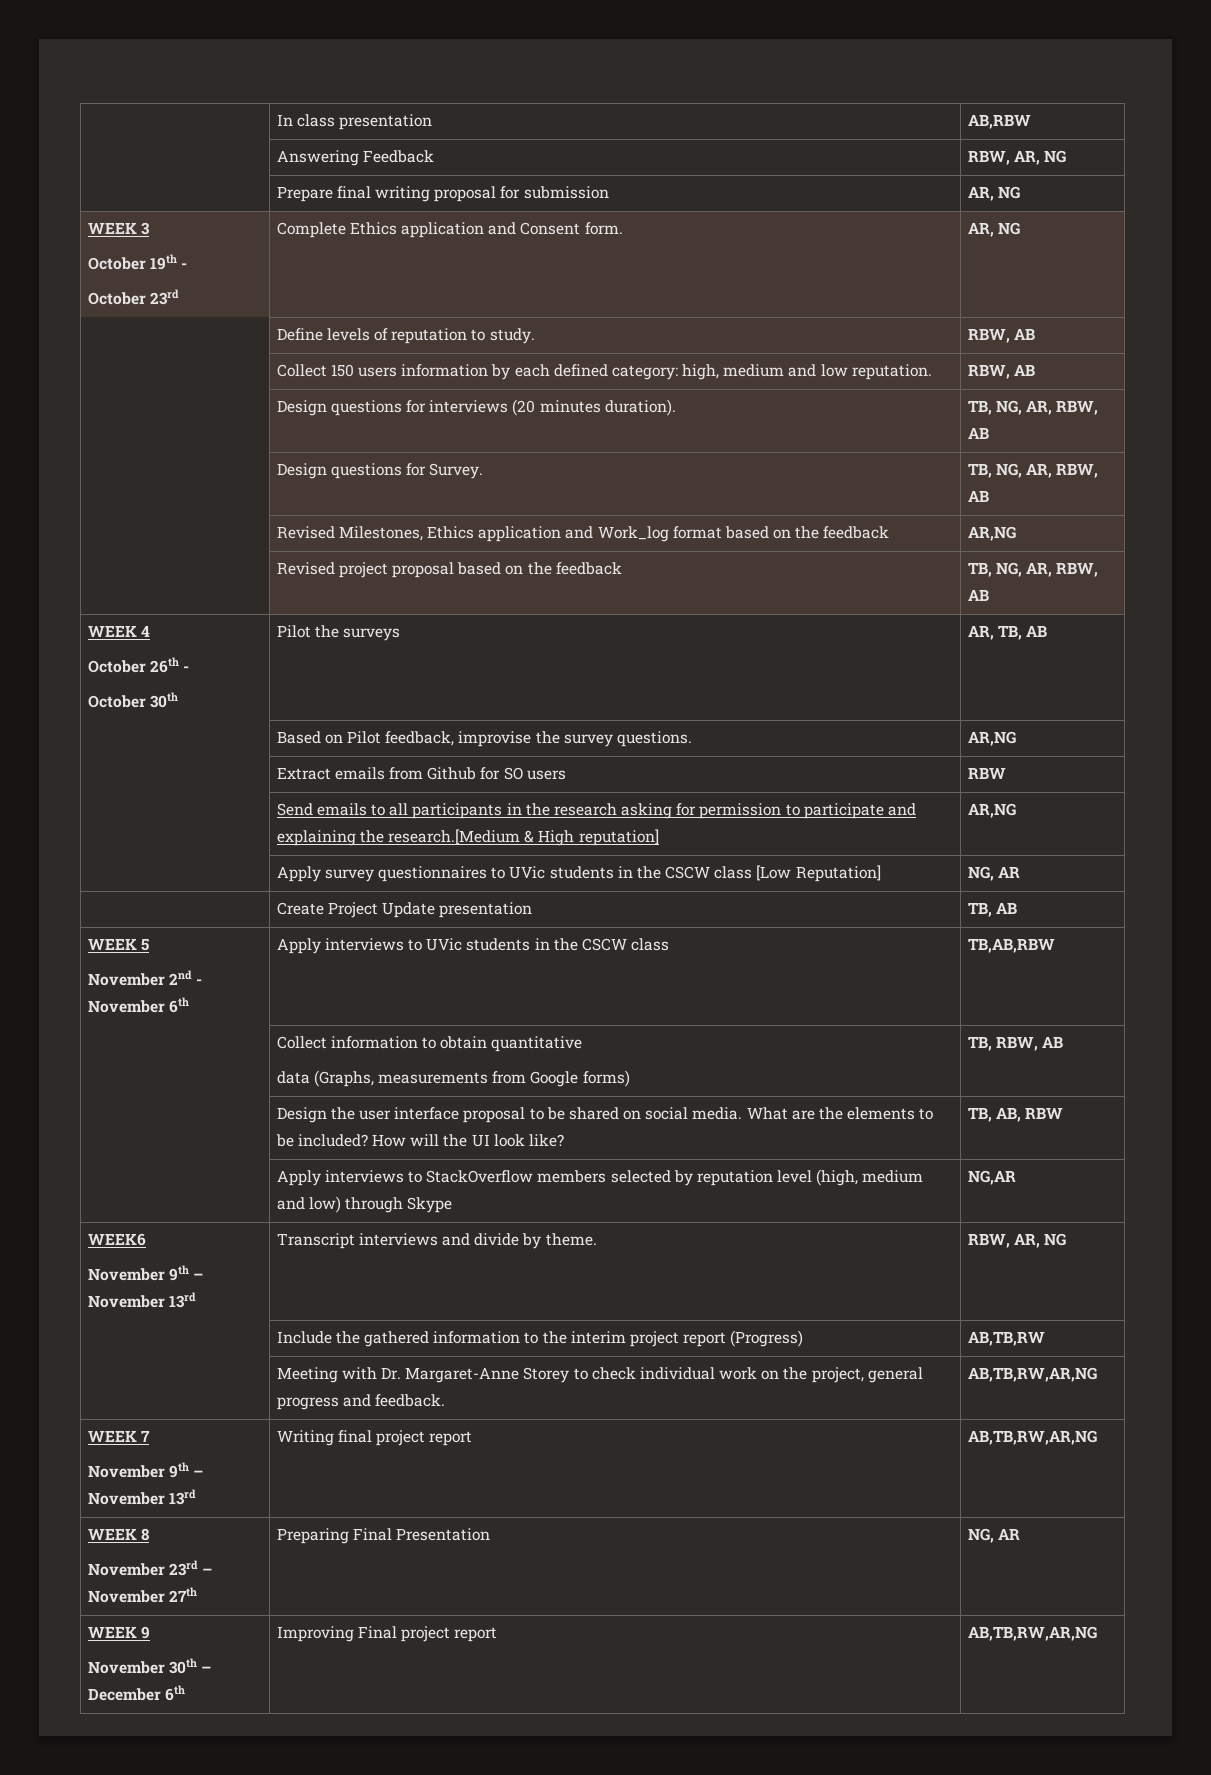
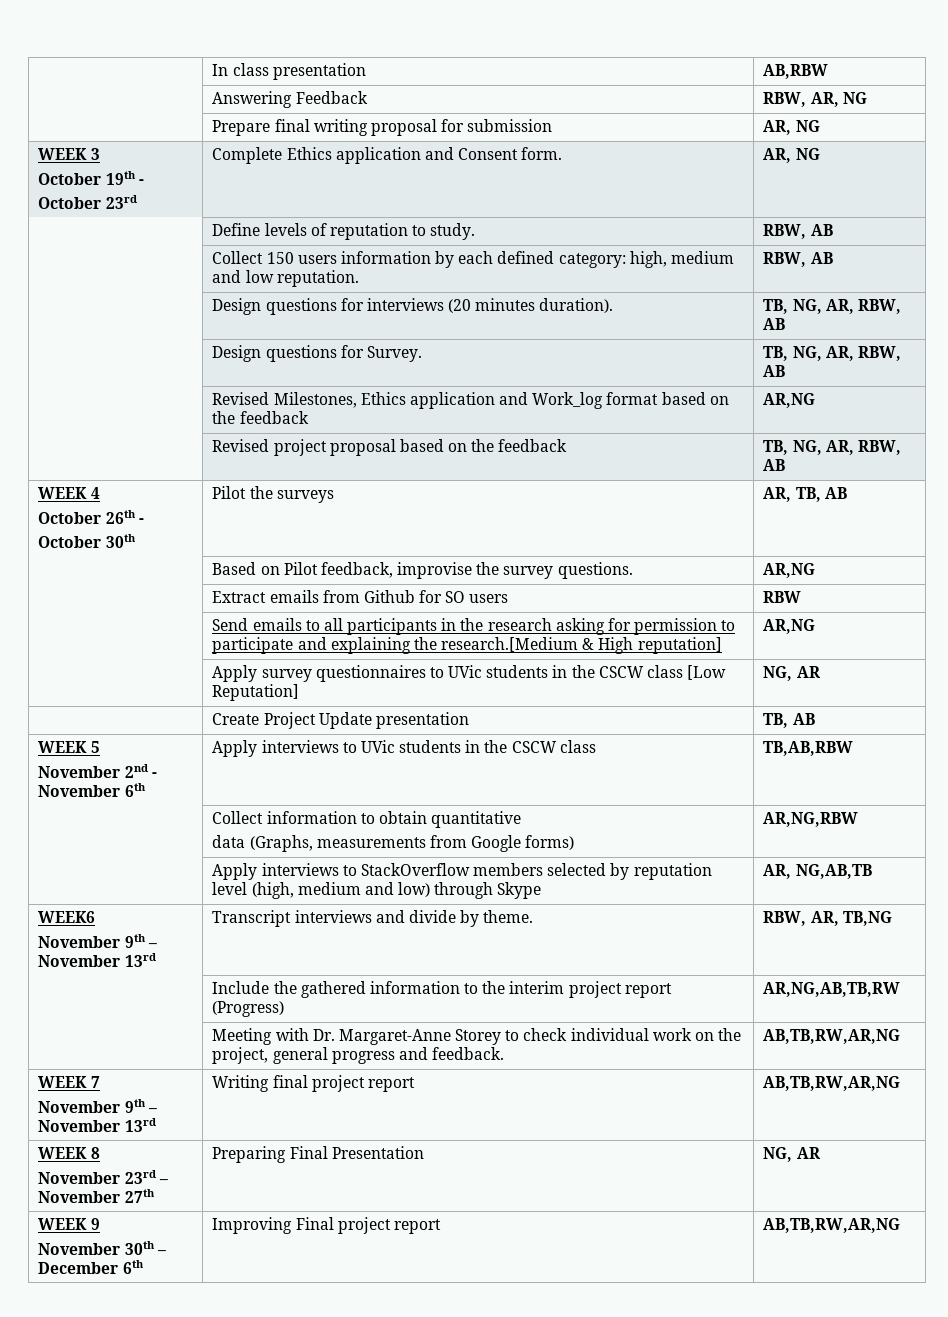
[967,1036,1063,1051] [276,1107,934,1123] [275,1134,564,1147] [967,1107,1063,1122] TB, RBW, AB // | Design the user interface proposal to be shared on social media. What are the elements to be included? How will the UI look like? | TB, AB, RBW -> [763,812,859,827] AR,NG,RBW
[967,1170,1016,1185] NG,AR -> [763,864,872,879] AR, NG,AB,TB
[1043,1233,1066,1246] NG -> [842,911,892,926] TB,NG
[967,1331,1045,1346] AB,TB,RW -> [763,982,901,997] AR,NG,AB,TB,RW

